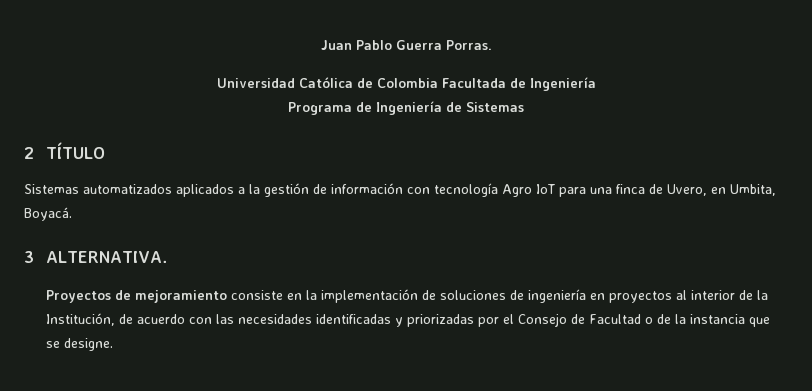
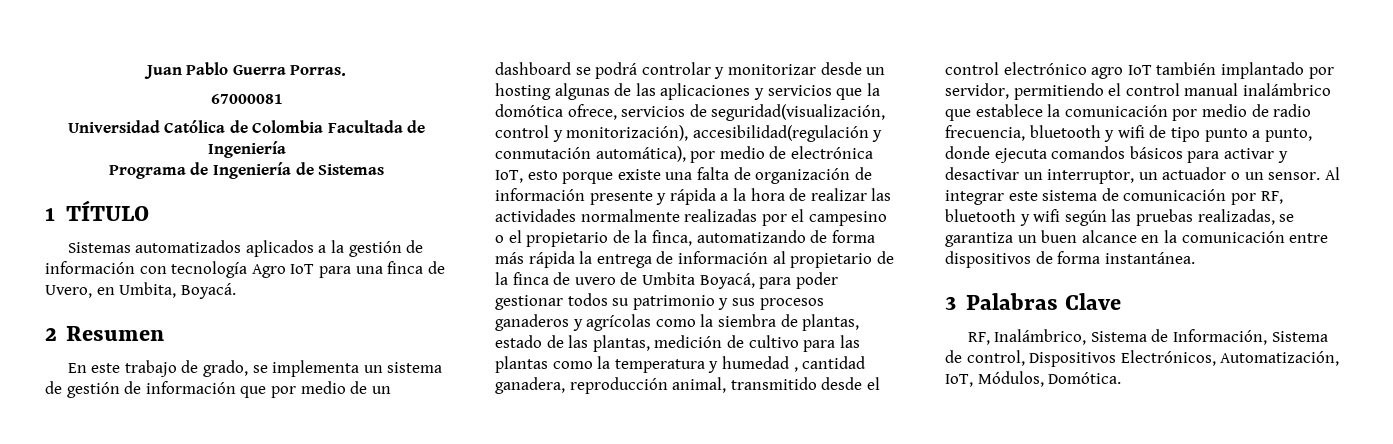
(492, 45) none -> [210,94,283,104] // 67000081
[24,147,34,159] 2 -> [45,208,55,221] 1
[24,251,168,263] [46,289,769,303] [46,313,771,327] [46,338,114,351] 3 ALTERNATIVA. // Proyectos de mejoramiento consiste en la implementación de soluciones de ingeniería en proyectos al interior de la Institución, de acuerdo con las necesidades identificadas y priorizadas por el Consejo de Facultad o de la instancia que se designe. -> [45,326,164,341] [67,360,443,377] [45,381,391,398] [495,62,886,79] [495,83,880,100] [495,104,886,121] [495,125,883,142] [495,146,873,163] [495,167,872,184] [495,188,892,205] [495,209,887,226] [495,230,875,247] [495,251,894,268] [495,272,838,289] [495,293,824,310] [495,314,860,331] [495,335,860,352] [495,356,866,373] [495,377,880,394] [945,62,1334,79] [945,83,1331,100] [945,104,1312,121] [945,125,1312,142] [945,146,1288,163] [945,167,1340,184] [945,188,1283,205] [945,209,1295,226] [945,230,1329,247] [945,251,1195,268] [945,293,1121,310] [967,329,1328,345] [945,350,1340,367] [945,371,1122,387] 2 Resumen // En este trabajo de grado, se implementa un sistema de gestión de información que por medio de un dashboard se podrá controlar y monitorizar desde un hosting algunas de las aplicaciones y servicios que la domótica ofrece, servicios de seguridad(visualización, control y monitorización), accesibilidad(regulación y conmutación automática), por medio de electrónica IoT, esto porque existe una falta de organización de información presente y rápida a la hora de realizar las actividades normalmente realizadas por el campesino o el propietario de la finca, automatizando de forma más rápida la entrega de información al propietario de la finca de uvero de Umbita Boyacá, para poder gestionar todos su patrimonio y sus procesos ganaderos y agrícolas como la siembra de plantas, estado de las plantas, medición de cultivo para las plantas como la temperatura y humedad , cantidad ganadera, reproducción animal, transmitido desde el control electrónico agro IoT también implantado por servidor, permitiendo el control manual inalámbrico que establece la comunicación por medio de radio frecuencia, bluetooth y wifi de tipo punto a punto, donde ejecuta comandos básicos para activar y desactivar un interruptor, un actuador o un sensor. Al integrar este sistema de comunicación por RF, bluetooth y wifi según las pruebas realizadas, se garantiza un buen alcance en la comunicación entre dispositivos de forma instantánea. // 3 Palabras Clave // RF, Inalámbrico, Sistema de Información, Sistema de control, Dispositivos Electrónicos, Automatización, IoT, Módulos, Domótica.

